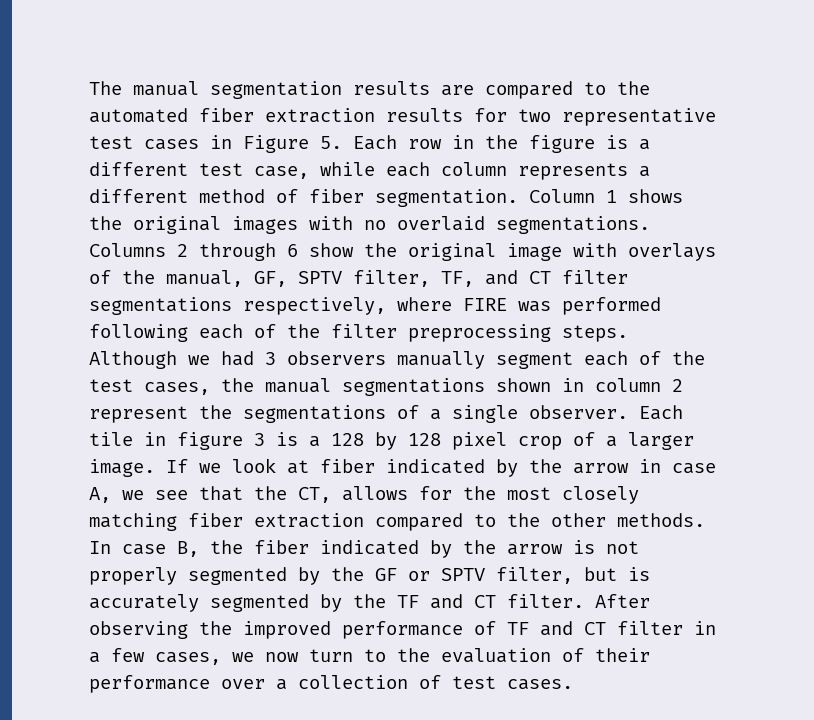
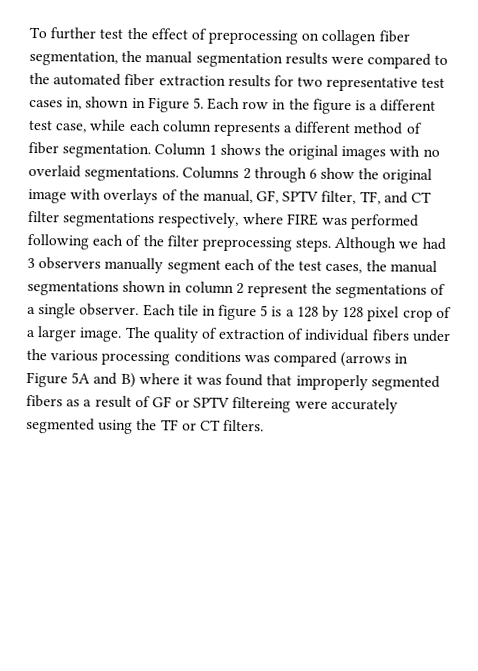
[89,81,122,95] The -> [29,26,410,46] [29,50,143,66] To further test the effect of preprocessing on collagen fiber segmentation, the
[441,85,474,96] are -> [330,55,364,65] were
(199, 144) none -> [66,96,130,110] in, shown
[254,433,265,446] 3 -> [260,305,269,317] 5
[166,458,716,477] [89,486,639,504] [89,513,705,531] [89,540,639,558] [89,567,650,585] If we look at fiber indicated by the arrow in case A, we see that the CT, allows for the most closely matching fiber extraction compared to the other methods. In case B, the fiber indicated by the arrow is not properly segmented by the GF or SPTV filter, but is -> [124,326,451,343] [26,348,409,368] [26,371,440,391] [26,394,328,413] The quality of extraction of individual fibers under the various processing conditions was compared (arrows in Figure 5A and B) where it was found that improperly segmented fibers as a result of GF or SPTV filtereing were
[320,594,342,612] by -> [98,419,134,434] using
[430,594,650,609] [89,621,716,639] [89,648,650,665] [89,675,573,693] and CT filter. After observing the improved performance of TF and CT filter in a few cases, we now turn to the evaluation of their performance over a collection of test cases. -> [181,419,265,432] or CT filters.

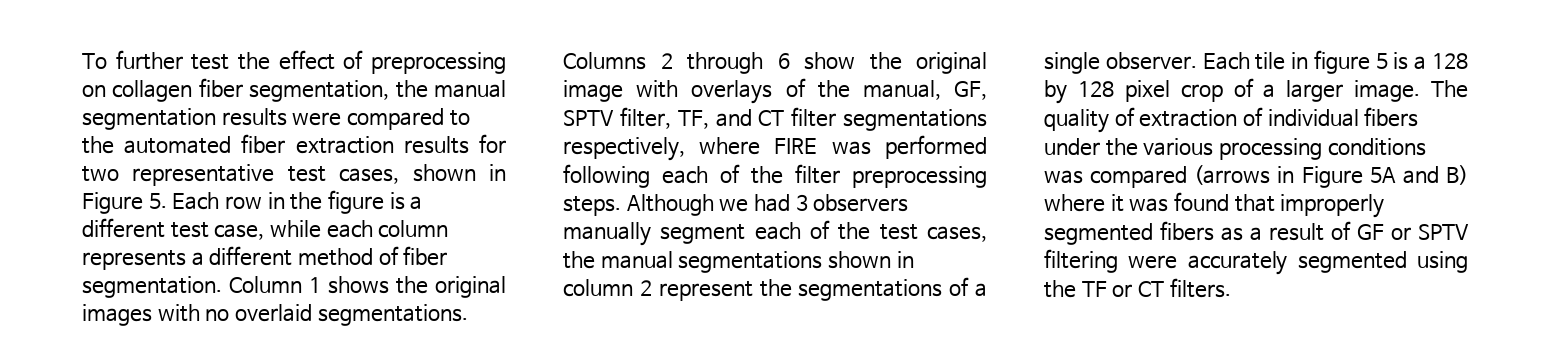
[29,97,83,110] cases in, -> [339,168,400,184] cases,
[232,396,292,413] filtereing -> [1044,249,1118,273] filtering

